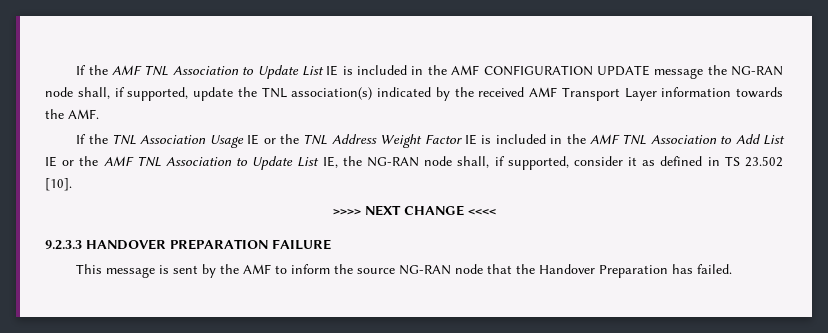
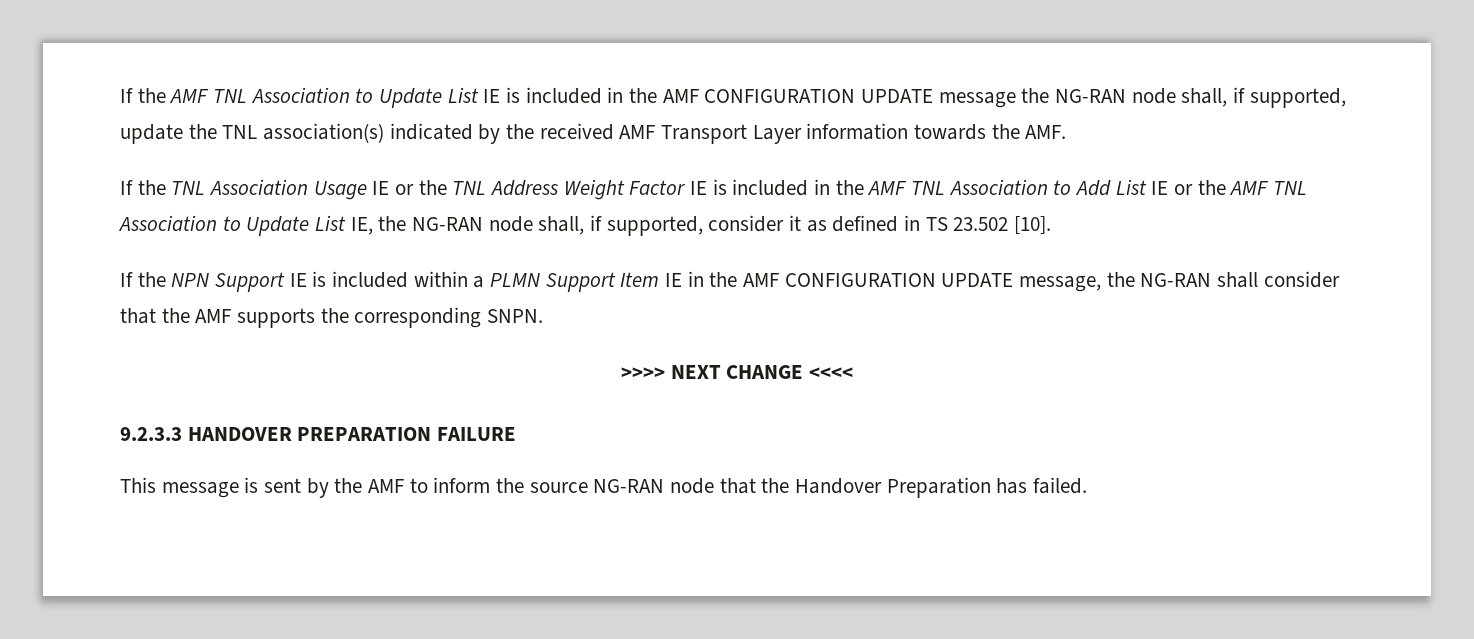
(72, 184) none -> [120,271,1340,292] [120,307,544,328] // If the NPN Support IE is included within a PLMN Support Item IE in the AMF CONFIGURATION UPDATE message, the NG-RAN shall consider that the AMF supports the corresponding SNPN.

